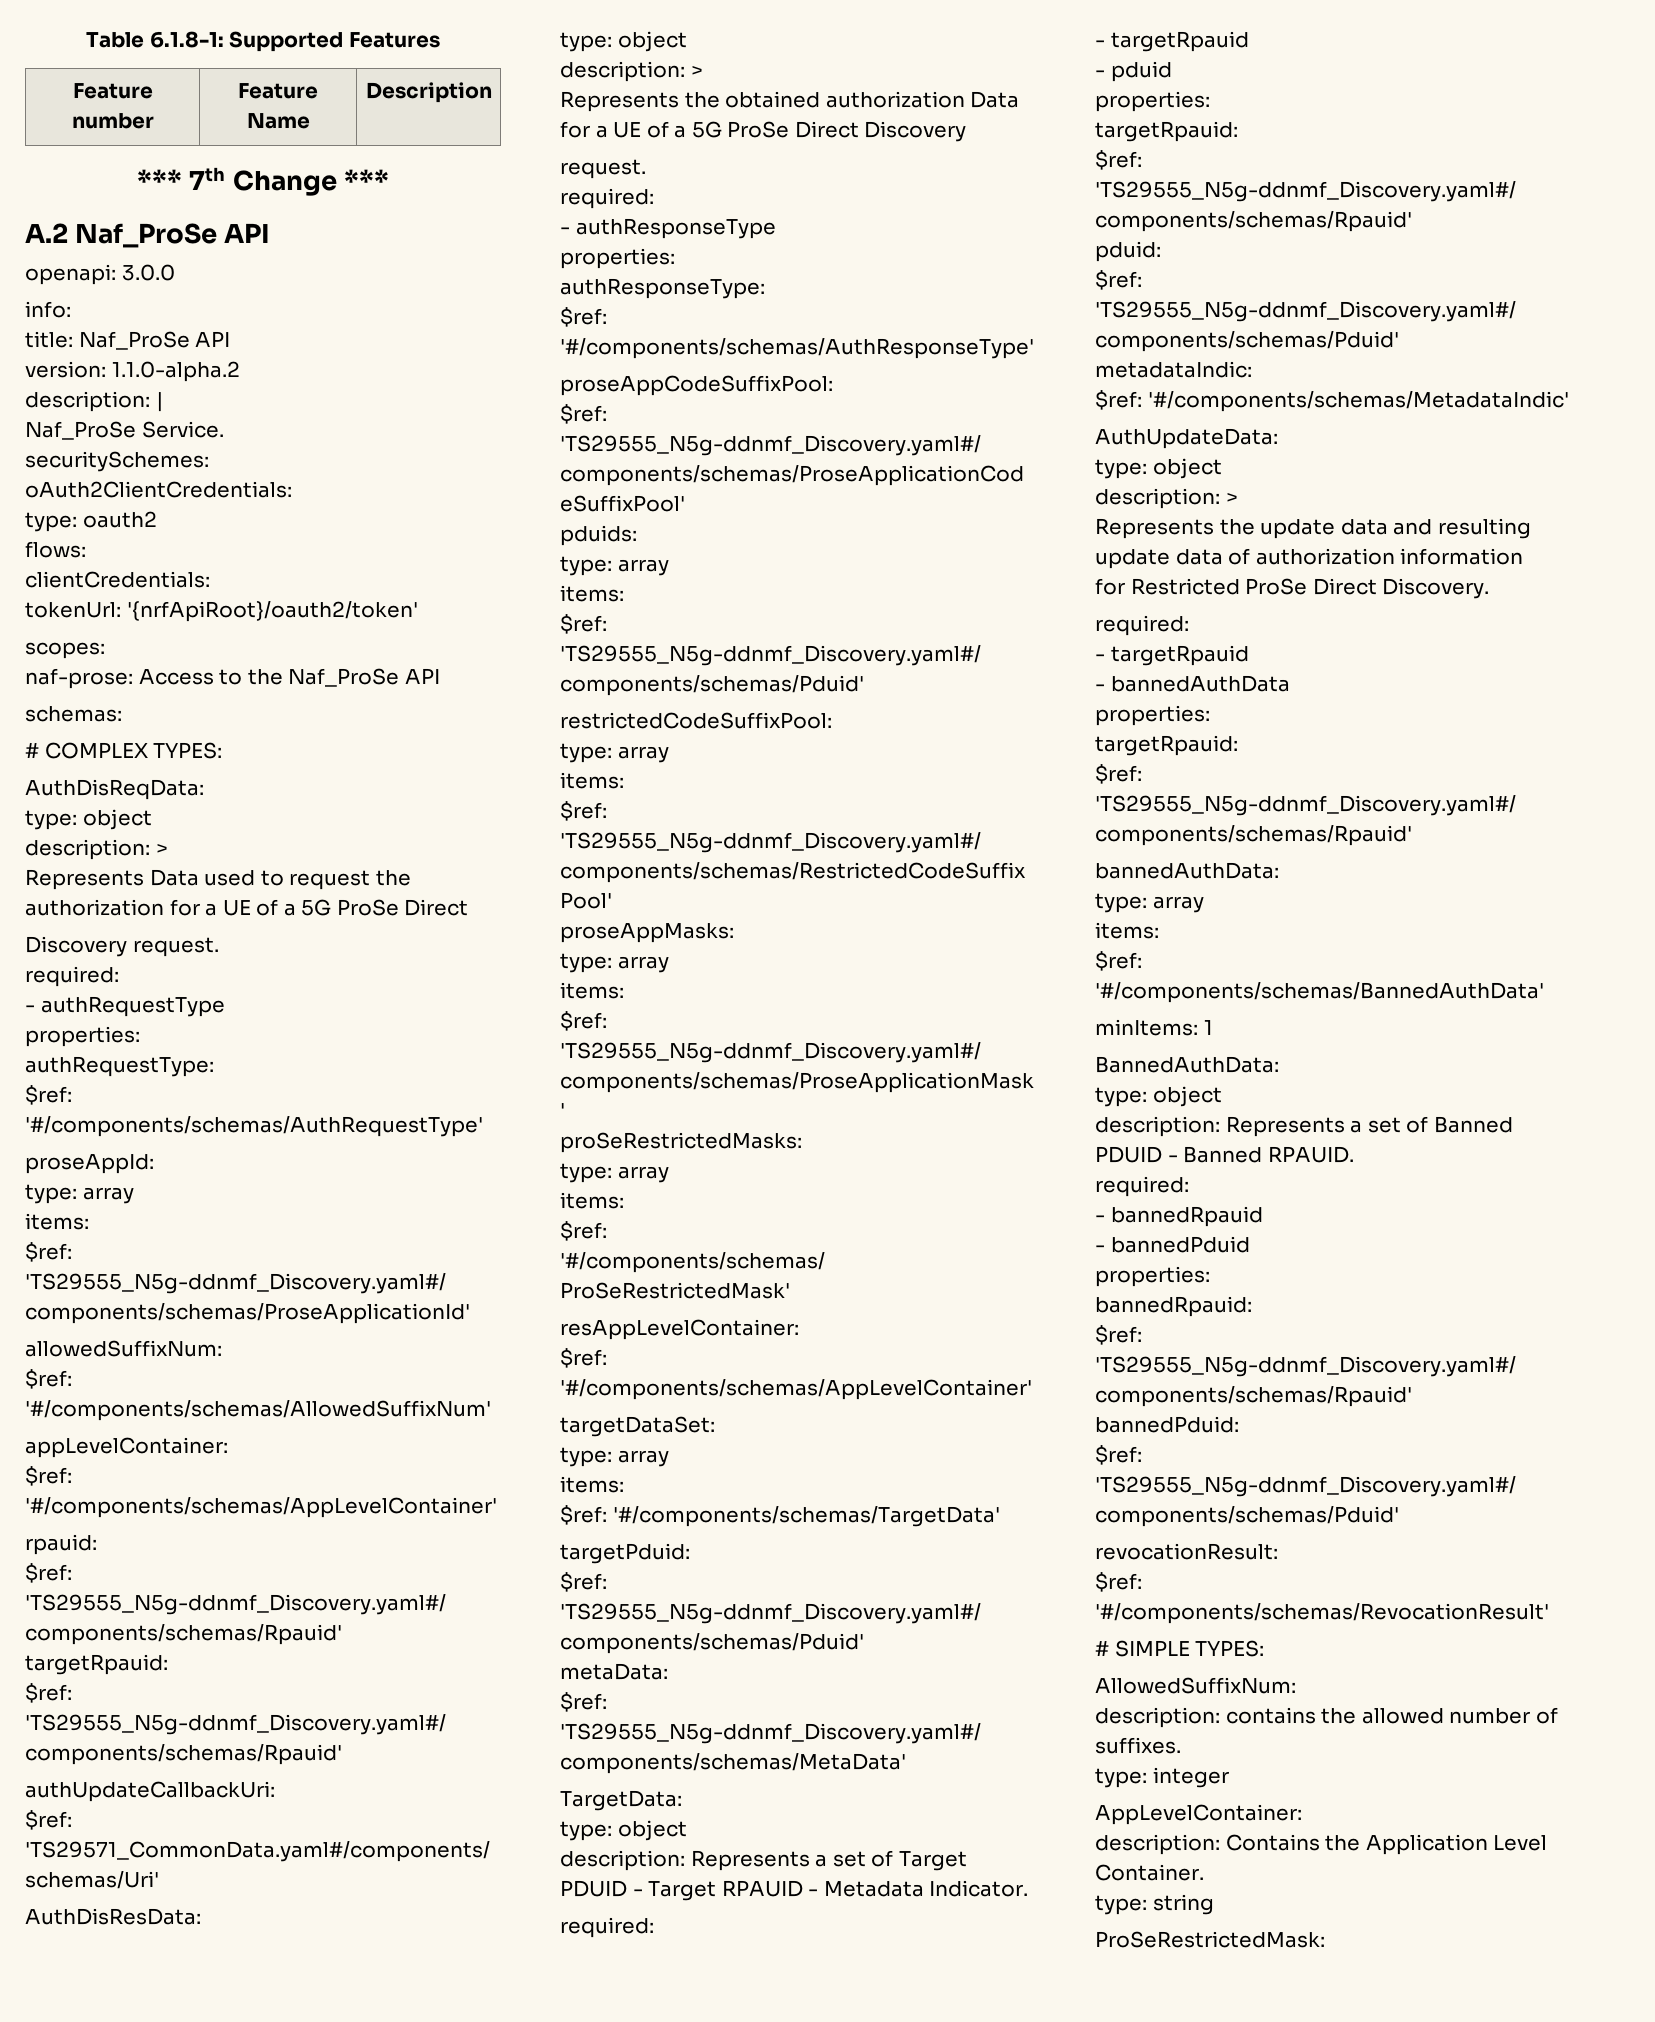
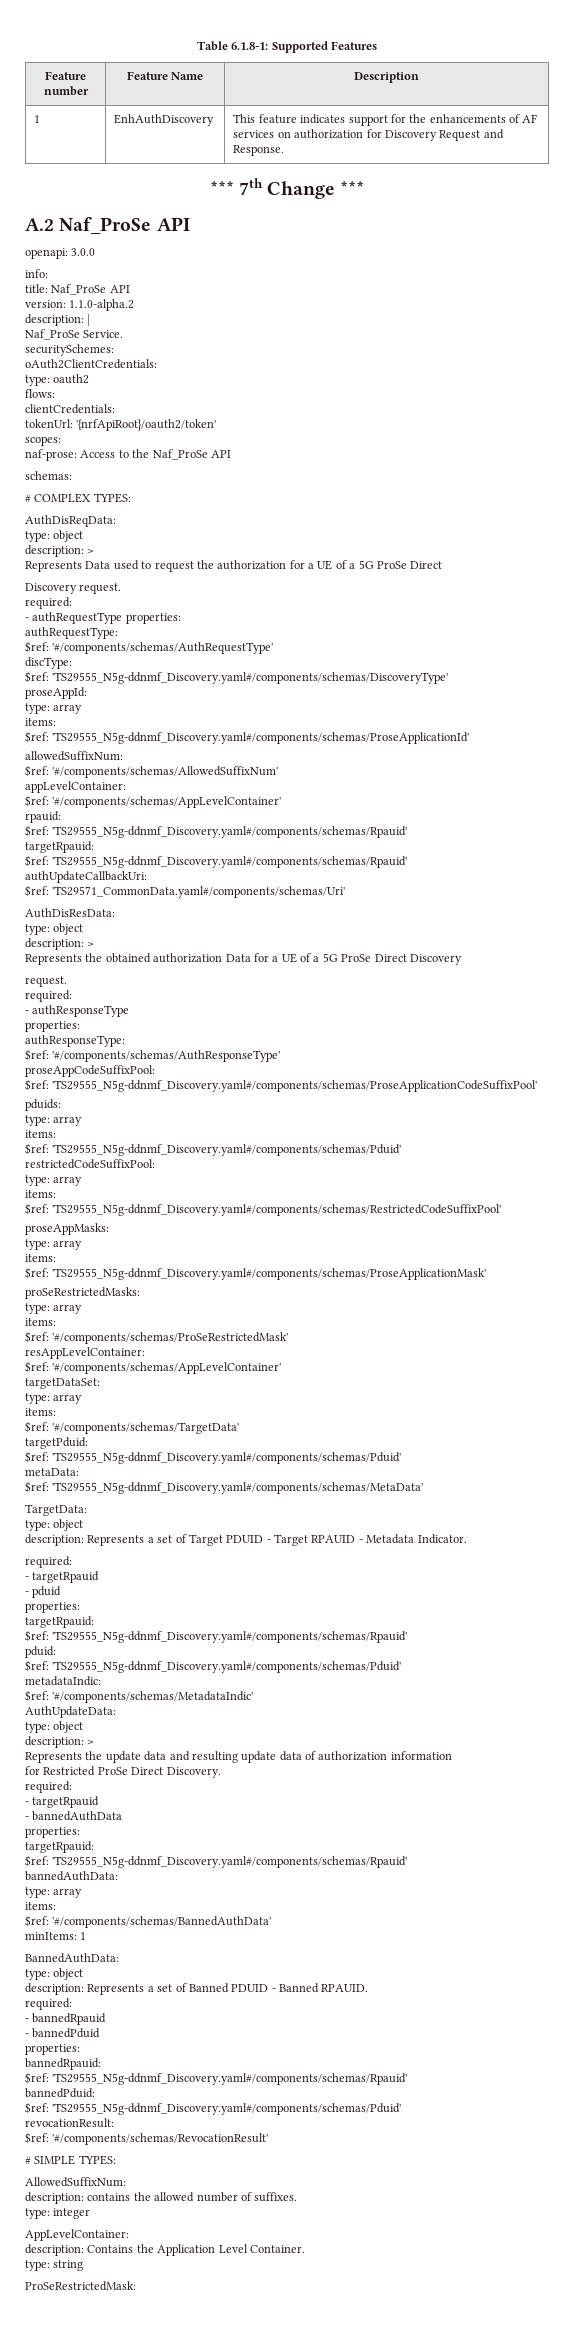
(492, 92) none -> [34,115,41,123] [114,114,215,126] [233,114,538,126] [233,129,504,141] [233,145,285,156] // 1 | EnhAuthDiscovery | This feature indicates support for the enhancements of AF services on authorization for Discovery Request and Response.
(225, 1006) // -> (123, 618) none
(483, 1126) none -> [25,657,72,669] [25,671,449,684] // discType: // $ref: 'TS29555_N5g-ddnmf_Discovery.yaml#/components/schemas/DiscoveryType'

